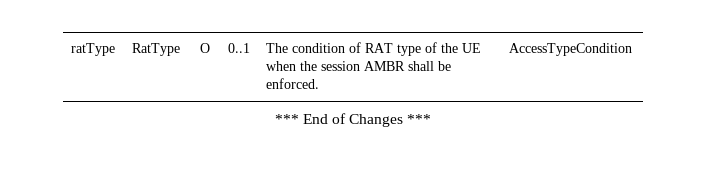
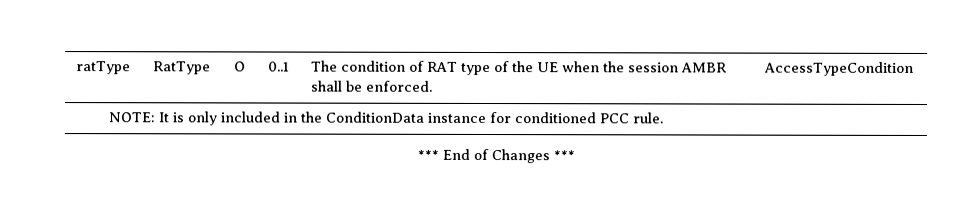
(633, 49) none -> [107,111,663,126] // NOTE: It is only included in the ConditionData instance for conditioned PCC rule.

